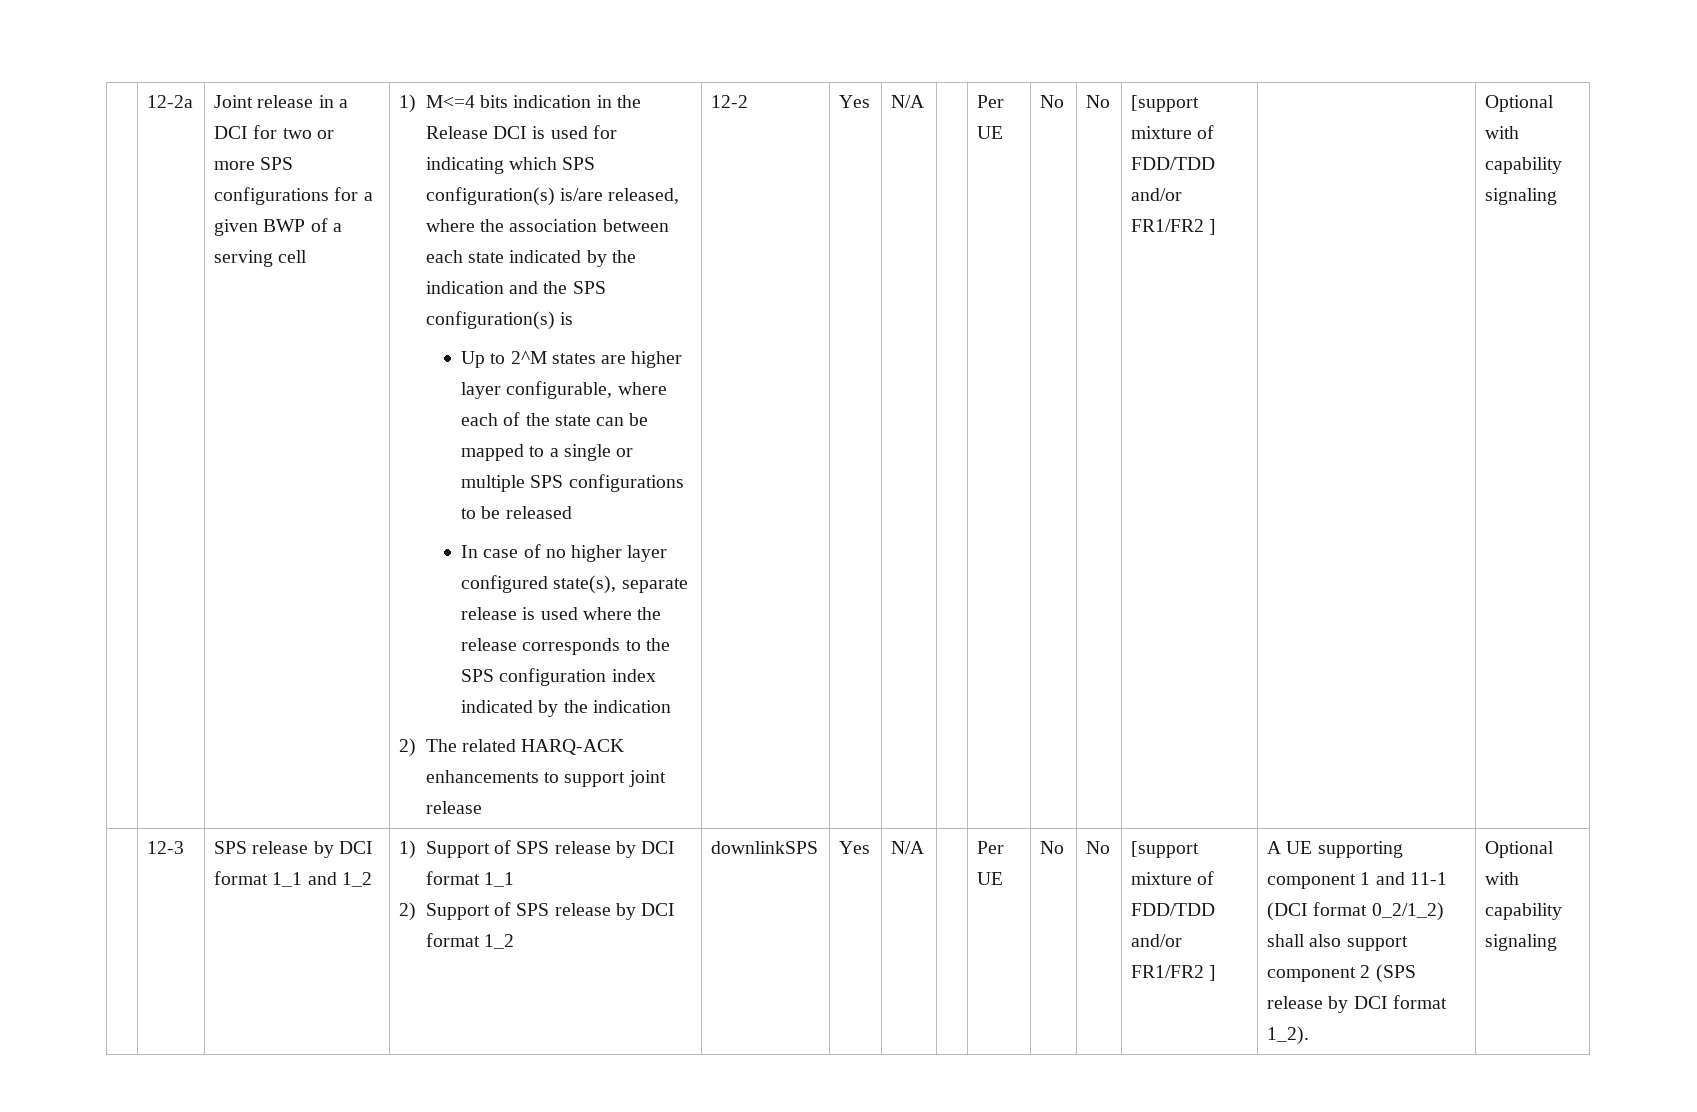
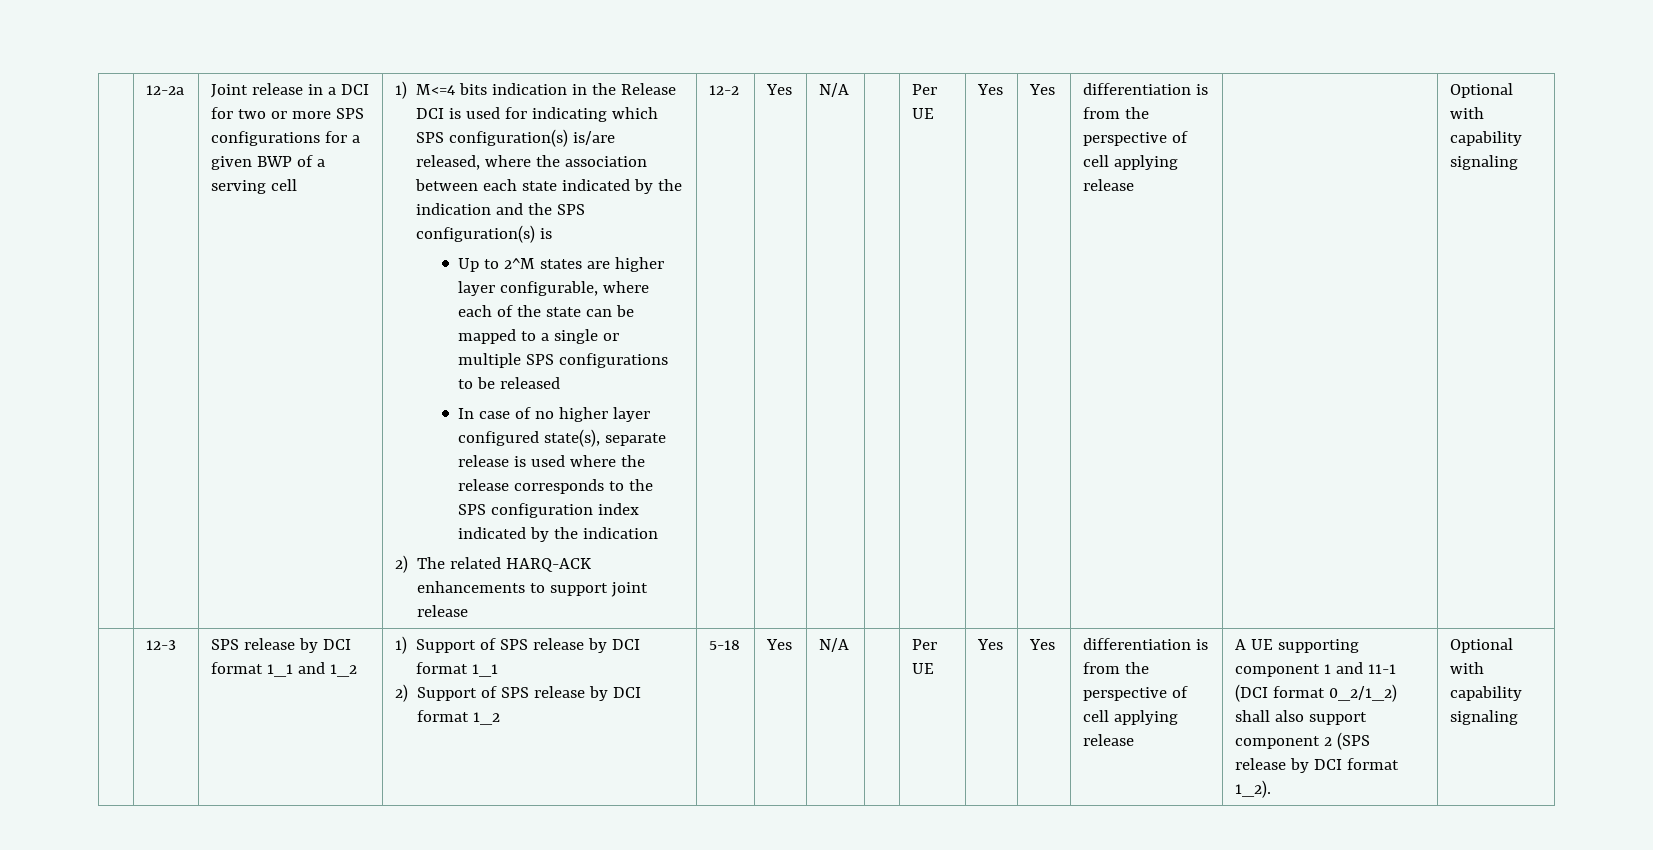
[1040,95,1065,108] [1086,95,1111,108] [1131,95,1200,112] [1131,125,1215,139] [1131,157,1216,170] [1131,188,1183,201] [1131,219,1217,235] No | No | [support mixture of FDD/TDD and/or FR1/FR2 ] -> [977,84,1004,95] [1029,84,1056,95] [1083,83,1209,95] [1083,107,1150,119] [1083,131,1189,146] [1083,155,1179,170] [1083,179,1135,191] Yes | Yes | differentiation is from the perspective of cell applying release
[711,841,819,854] [839,841,871,854] [891,841,925,854] [977,841,1005,854] [977,872,1004,885] [1040,841,1065,854] [1086,841,1111,854] [1131,841,1200,858] [1131,871,1215,885] [1131,903,1216,916] [1131,934,1183,947] [1131,965,1217,981] downlinkSPS | Yes | N/A | | Per UE | No | No | [support mixture of FDD/TDD and/or FR1/FR2 ] -> [709,640,741,650] [766,639,793,650] [819,638,850,652] [912,639,938,650] [912,663,935,674] [977,639,1004,650] [1029,639,1056,650] [1083,638,1209,650] [1083,662,1150,674] [1083,686,1189,701] [1083,710,1179,725] [1083,734,1135,746] 5-18 | Yes | N/A | | Per UE | Yes | Yes | differentiation is from the perspective of cell applying release

